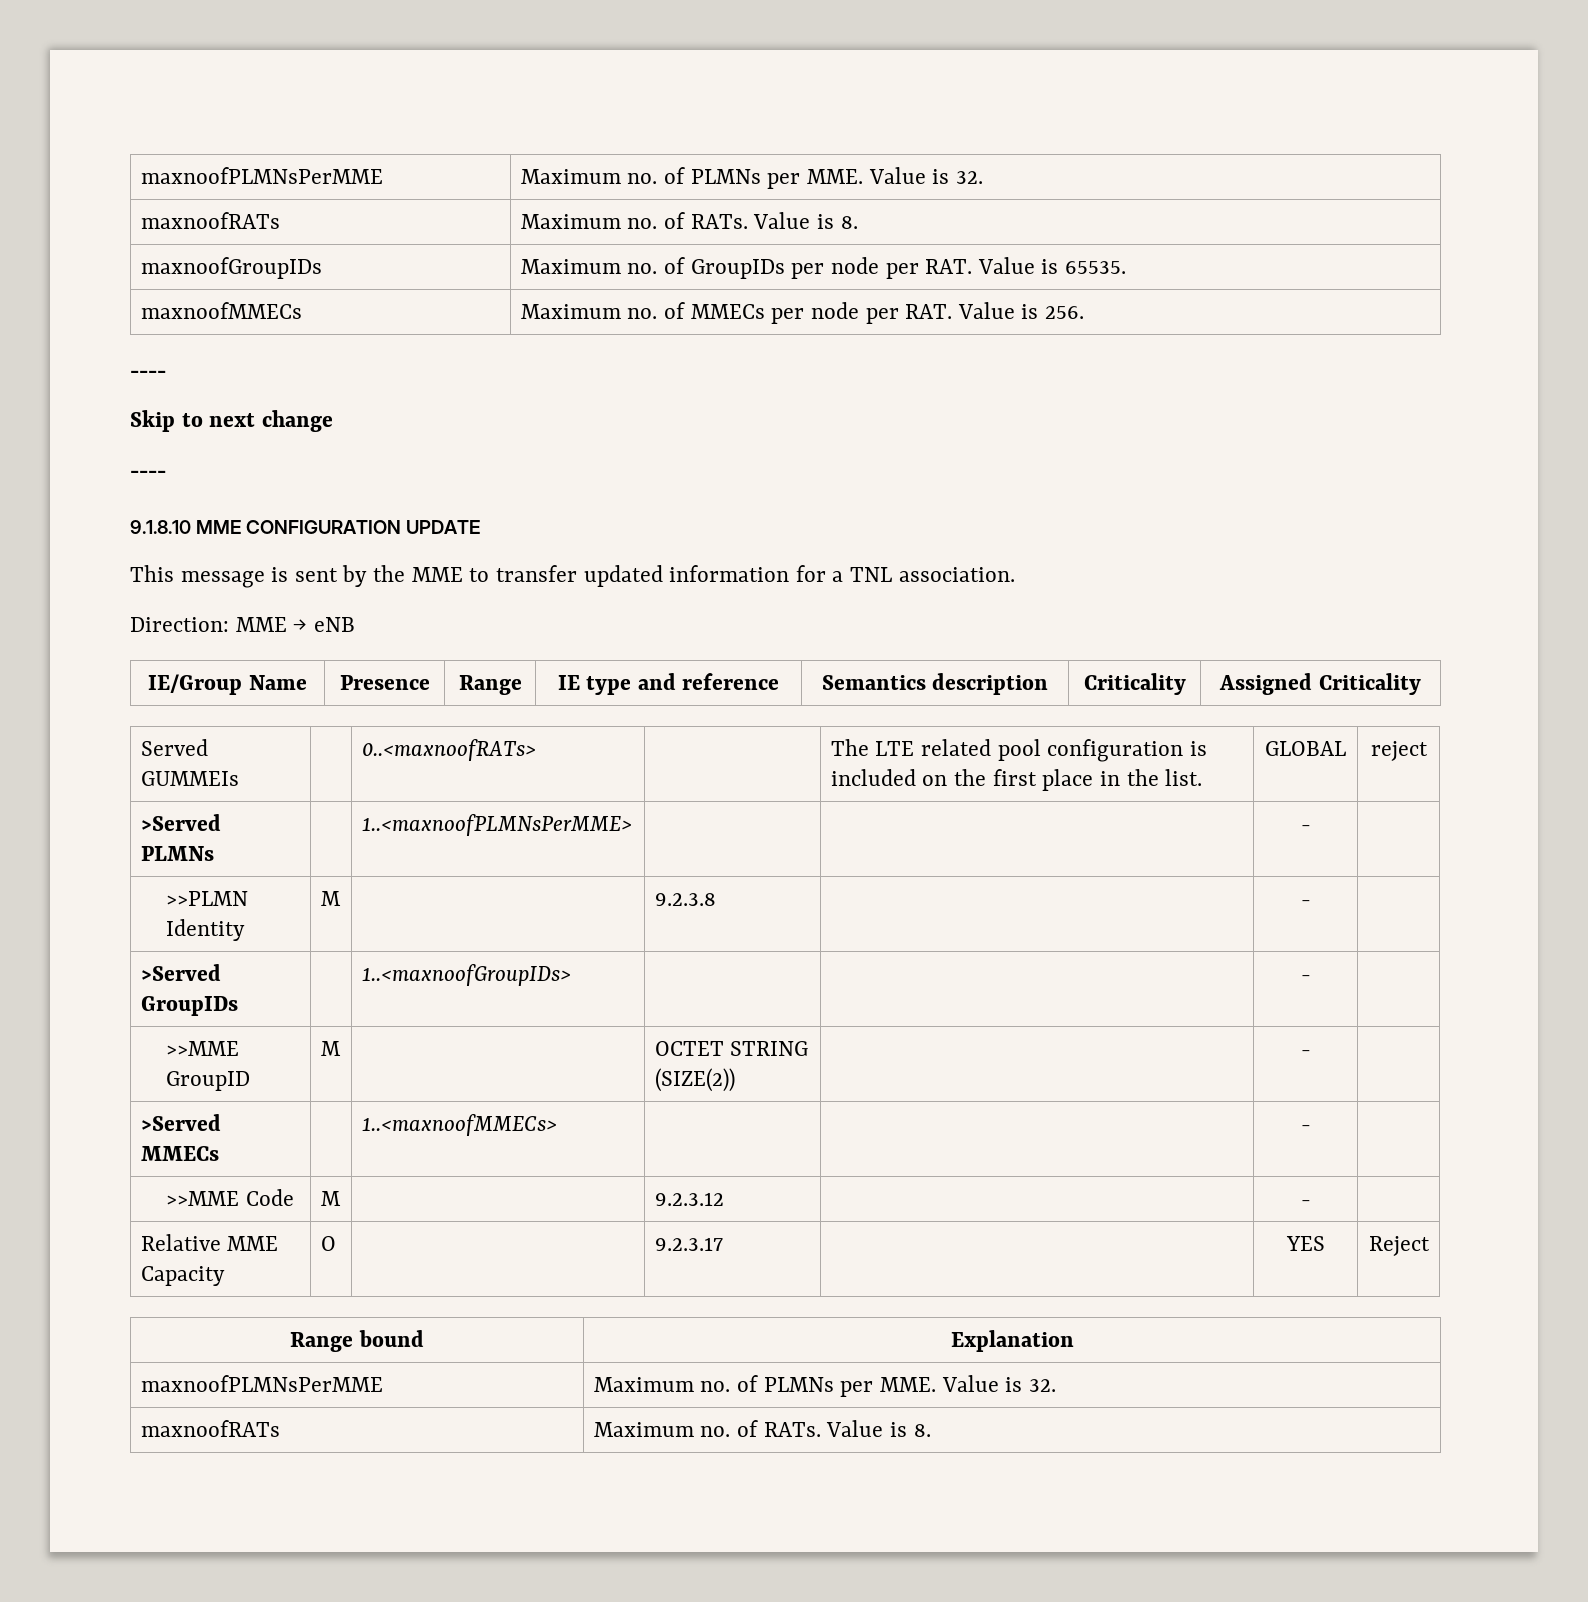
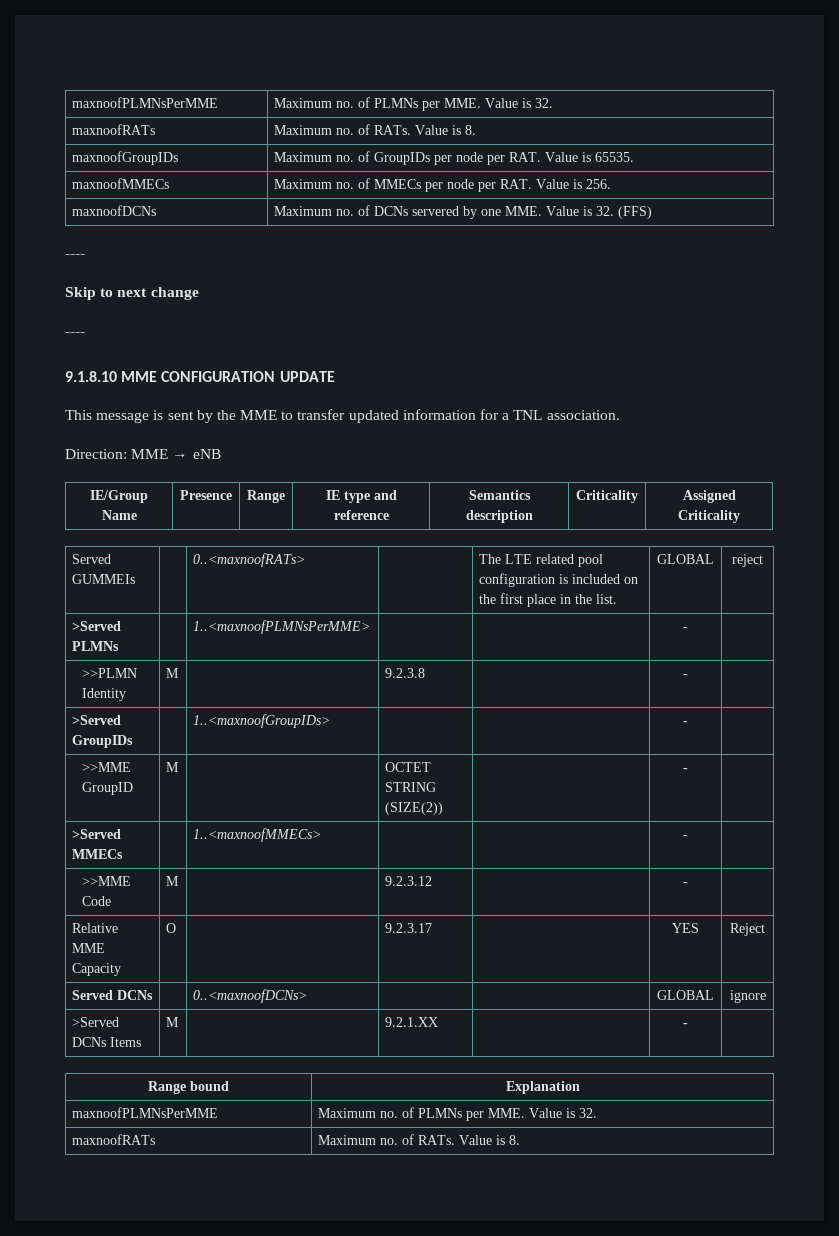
(1084, 312) none -> [72,205,157,216] [274,205,653,219] // maxnoofDCNs | Maximum no. of DCNs servered by one MME. Value is 32. (FFS)
(1430, 1246) none -> [72,990,154,1000] [193,989,308,1003] [657,990,714,1000] [729,990,766,1003] [72,1017,120,1027] [72,1037,142,1047] [166,1017,180,1027] [385,1017,439,1027] [683,1023,688,1027] // Served DCNs | | 0..<maxnoofDCNs> | | | GLOBAL | ignore // >Served DCNs Items | M | | 9.2.1.XX | | - |

